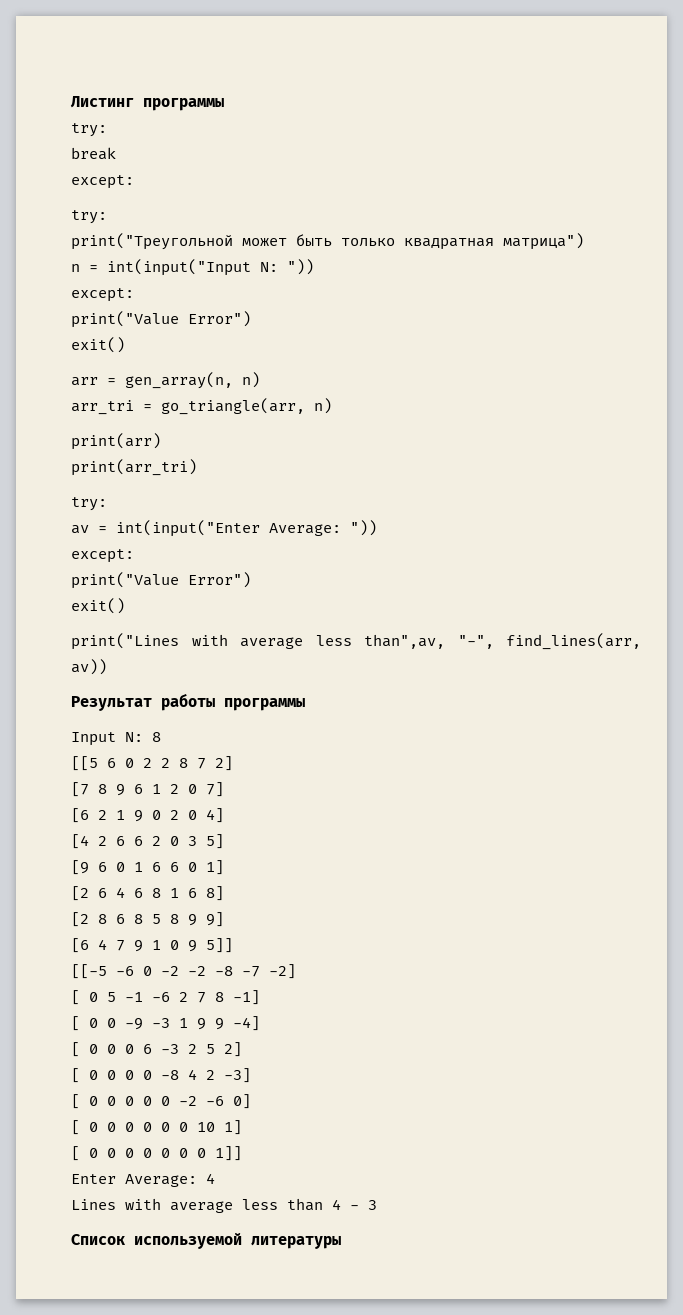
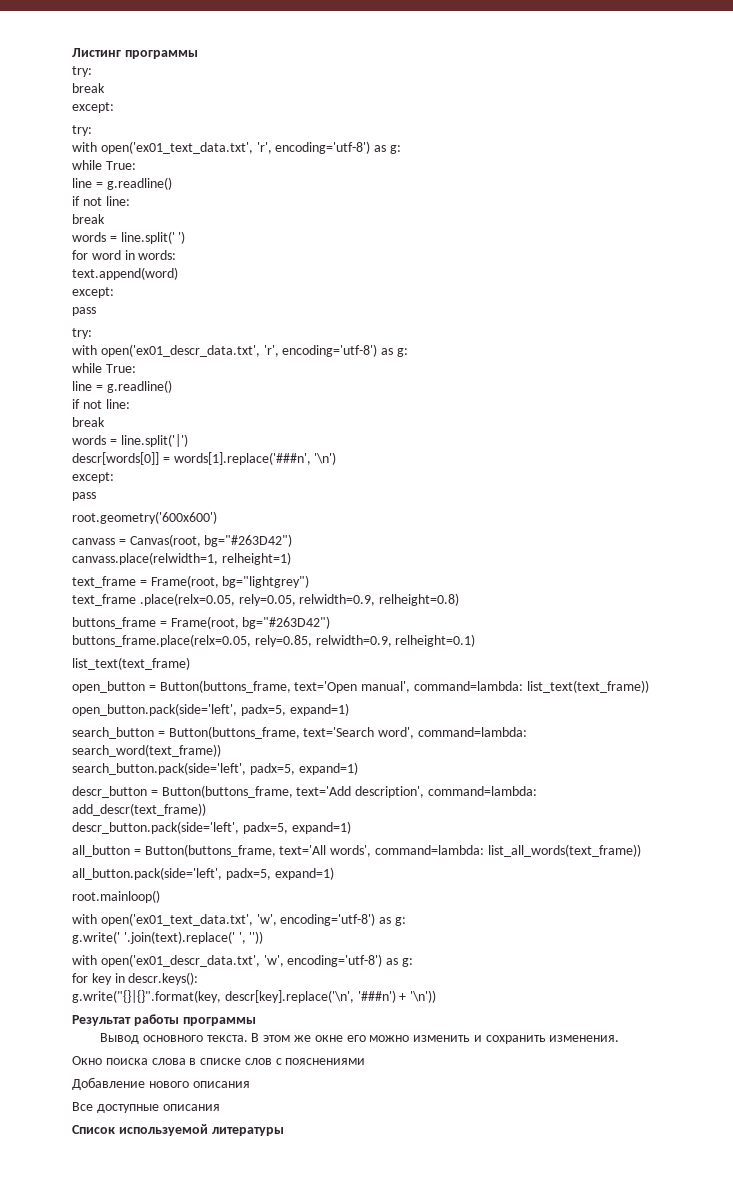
[71,233,584,250] [71,259,314,276] [71,288,134,302] [71,311,251,328] [71,337,125,353] [71,372,260,389] [71,398,332,415] [71,433,161,450] [71,459,197,476] [71,497,107,511] [71,520,377,537] [71,549,134,563] [71,572,251,589] [71,598,125,614] [71,633,641,650] [71,659,107,675] [71,693,305,711] [71,732,161,746] [71,756,233,771] [71,782,224,797] [71,808,224,823] [71,834,224,849] [71,860,224,875] [71,886,224,901] [71,912,224,927] [71,938,233,953] [71,964,296,979] [71,990,260,1005] [71,1016,260,1031] [71,1042,242,1057] [71,1068,251,1083] [71,1094,251,1109] [71,1120,242,1135] [71,1146,242,1161] [71,1173,215,1187] [71,1198,377,1213] print("Треугольной может быть только квадратная матрица") // n = int(input("Input N: ")) // except: // print("Value Error") // exit() // arr = gen_array(n, n) // arr_tri = go_triangle(arr, n) // print(arr) // print(arr_tri) // try: // av = int(input("Enter Average: ")) // except: // print("Value Error") // exit() // print("Lines with average less than",av, "-", find_lines(arr, av)) // Результат работы программы // Input N: 8 // [[5 6 0 2 2 8 7 2] // [7 8 9 6 1 2 0 7] // [6 2 1 9 0 2 0 4] // [4 2 6 6 2 0 3 5] // [9 6 0 1 6 6 0 1] // [2 6 4 6 8 1 6 8] // [2 8 6 8 5 8 9 9] // [6 4 7 9 1 0 9 5]] // [[-5 -6 0 -2 -2 -8 -7 -2] // [ 0 5 -1 -6 2 7 8 -1] // [ 0 0 -9 -3 1 9 9 -4] // [ 0 0 0 6 -3 2 5 2] // [ 0 0 0 0 -8 4 2 -3] // [ 0 0 0 0 0 -2 -6 0] // [ 0 0 0 0 0 0 10 1] // [ 0 0 0 0 0 0 0 1]] // Enter Average: 4 // Lines with average less than 4 - 3 -> [72,141,401,154] [72,160,136,170] [72,177,172,190] [72,196,130,206] [72,214,105,224] [72,231,186,244] [72,250,177,260] [72,267,178,280] [72,287,114,298] [72,307,96,316] [72,328,92,339] [72,344,408,357] [72,363,136,373] [72,380,172,393] [72,399,130,409] [72,417,105,427] [72,434,188,447] [72,452,337,465] [72,472,114,483] [72,492,96,501] [72,511,217,524] [72,534,293,547] [72,552,291,565] [72,575,310,588] [72,593,460,606] [72,616,331,629] [72,634,476,647] [72,657,190,670] [72,680,649,693] [72,703,349,716] [72,726,527,739] [72,744,221,757] [72,762,358,775] [72,785,537,798] [72,803,206,816] [72,821,351,834] [72,844,641,857] [72,867,334,880] [72,890,160,903] [72,913,406,926] [72,931,264,944] [72,954,413,967] [72,972,199,985] [72,990,437,1003] [72,1014,256,1026] [100,1033,620,1044] [72,1056,366,1065] [72,1077,250,1090] [72,1102,220,1113] with open('ex01_text_data.txt', 'r', encoding='utf-8') as g: // while True: // line = g.readline() // if not line: // break // words = line.split(' ') // for word in words: // text.append(word) // except: // pass // try: // with open('ex01_descr_data.txt', 'r', encoding='utf-8') as g: // while True: // line = g.readline() // if not line: // break // words = line.split('|') // descr[words[0]] = words[1].replace('###n', '\n') // except: // pass // root.geometry('600x600') // canvass = Canvas(root, bg="#263D42") // canvass.place(relwidth=1, relheight=1) // text_frame = Frame(root, bg="lightgrey") // text_frame .place(relx=0.05, rely=0.05, relwidth=0.9, relheight=0.8) // buttons_frame = Frame(root, bg="#263D42") // buttons_frame.place(relx=0.05, rely=0.85, relwidth=0.9, relheight=0.1) // list_text(text_frame) // open_button = Button(buttons_frame, text='Open manual', command=lambda: list_text(text_frame)) // open_button.pack(side='left', padx=5, expand=1) // search_button = Button(buttons_frame, text='Search word', command=lambda: search_word(text_frame)) // search_button.pack(side='left', padx=5, expand=1) // descr_button = Button(buttons_frame, text='Add description', command=lambda: add_descr(text_frame)) // descr_button.pack(side='left', padx=5, expand=1) // all_button = Button(buttons_frame, text='All words', command=lambda: list_all_words(text_frame)) // all_button.pack(side='left', padx=5, expand=1) // root.mainloop() // with open('ex01_text_data.txt', 'w', encoding='utf-8') as g: // g.write(' '.join(text).replace(' ', '')) // with open('ex01_descr_data.txt', 'w', encoding='utf-8') as g: // for key in descr.keys(): // g.write("{}|{}".format(key, descr[key].replace('\n', '###n') + '\n')) // Результат работы программы // Вывод основного текста. В этом же окне его можно изменить и сохранить изменения. // Окно поиска слова в списке слов с пояснениями // Добавление нового описания // Все доступные описания

